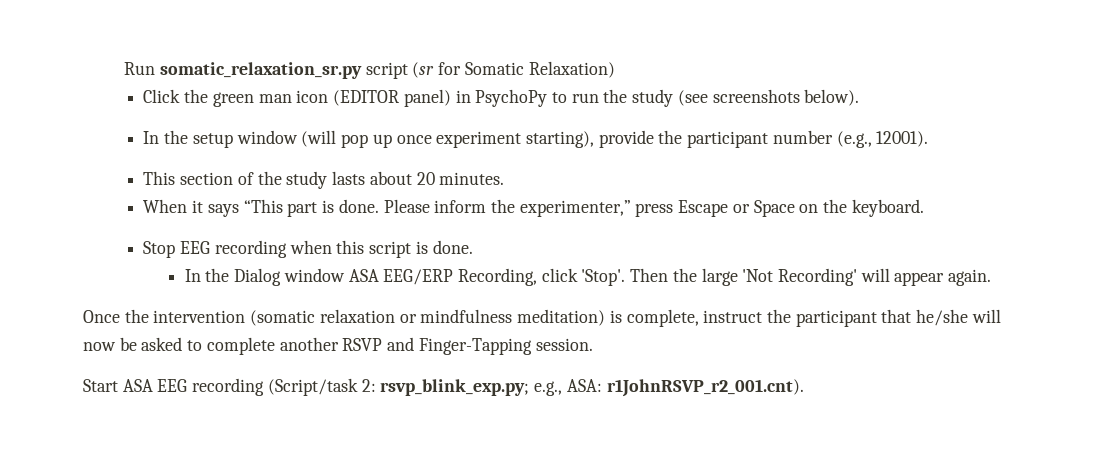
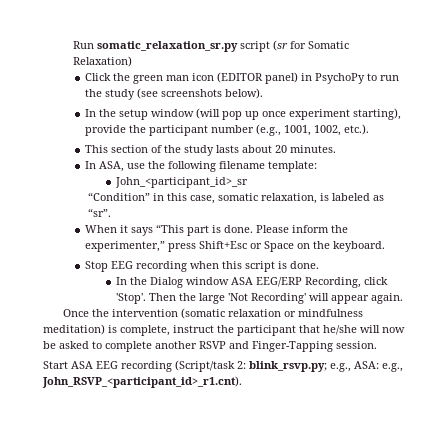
[876,131,929,147] 12001). -> [284,124,370,136] 1001, 1002, etc.).
(505, 178) none -> [85,161,318,172] [114,177,248,188] [88,192,385,204] [88,208,112,217] // In ASA, use the following filename template: // John_<participant_id>_sr // “Condition” in this case, somatic relaxation, is labeled as “sr”.
[678,200,729,217] Escape -> [199,241,248,249] Shift+Esc
[380,379,530,396] rsvp_blink_exp.py; -> [249,361,327,372] blink_rsvp.py;
[606,379,804,397] r1JohnRSVP_r2_001.cnt). -> [382,363,403,372] [42,376,242,388] e.g., John_RSVP_<participant_id>_r1.cnt).

